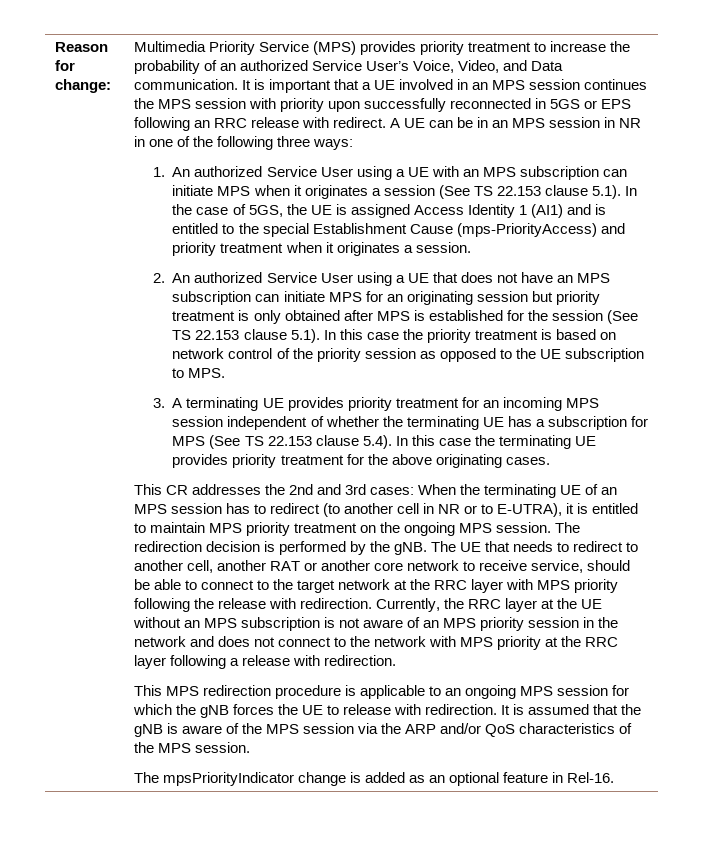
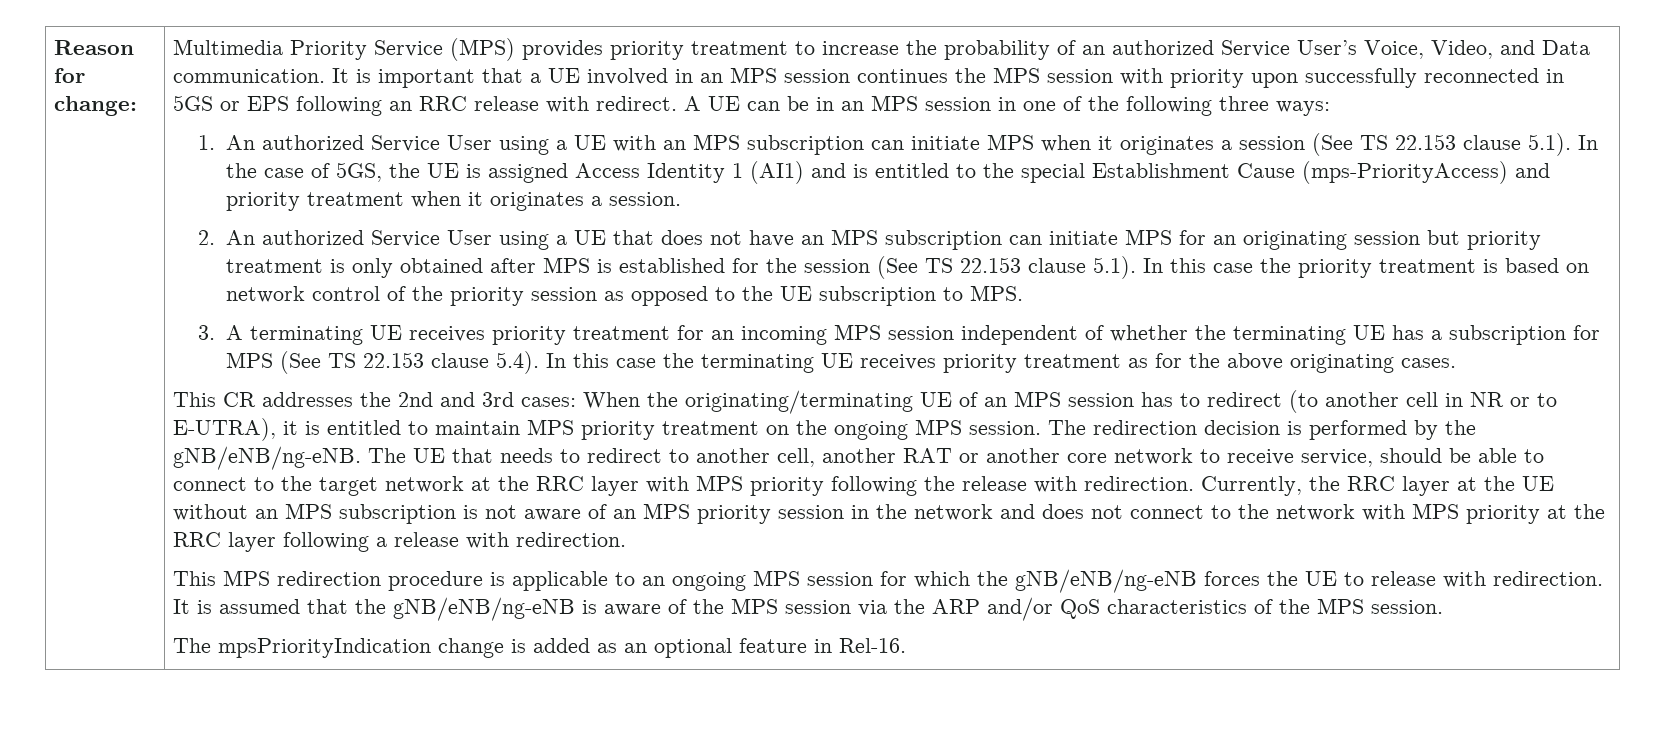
[619,118,642,128] [133,136,145,147] NR in -> (1017, 104) none
[287,397,344,411] provides -> [409,326,486,342] receives
[172,454,344,468] provides priority treatment -> [860,354,1149,373] receives priority treatment as
[484,484,557,498] terminating -> [685,390,914,414] originating/terminating
[393,542,427,555] gNB. -> [173,446,362,470] gNB/eNB/ng-eNB.
[199,705,229,718] gNB -> [1015,569,1198,593] gNB/eNB/ng-eNB
[133,724,163,737] gNB -> [393,597,576,621] gNB/eNB/ng-eNB
[162,772,294,786] mpsPriorityIndicator -> [218,638,432,658] mpsPriorityIndication

